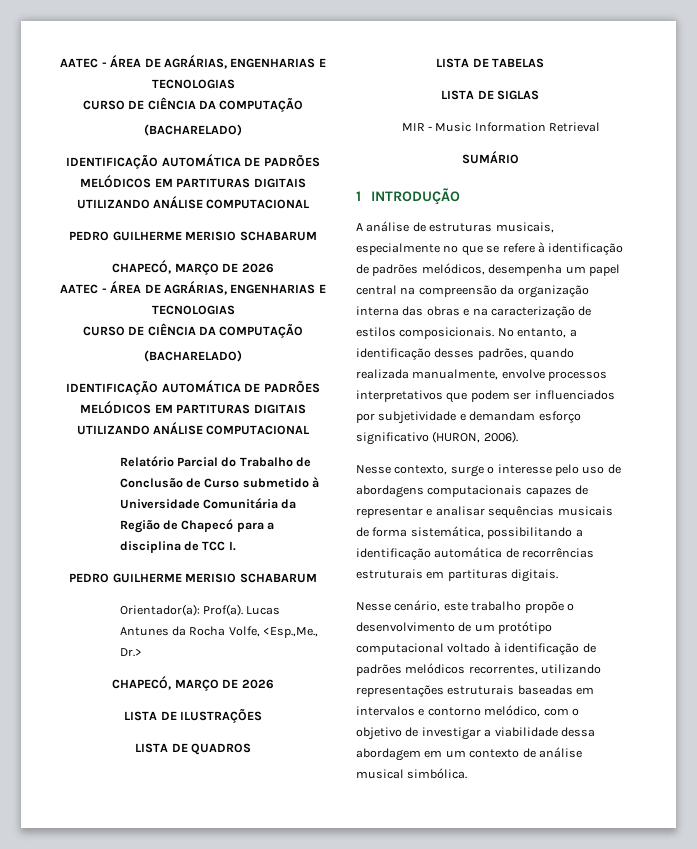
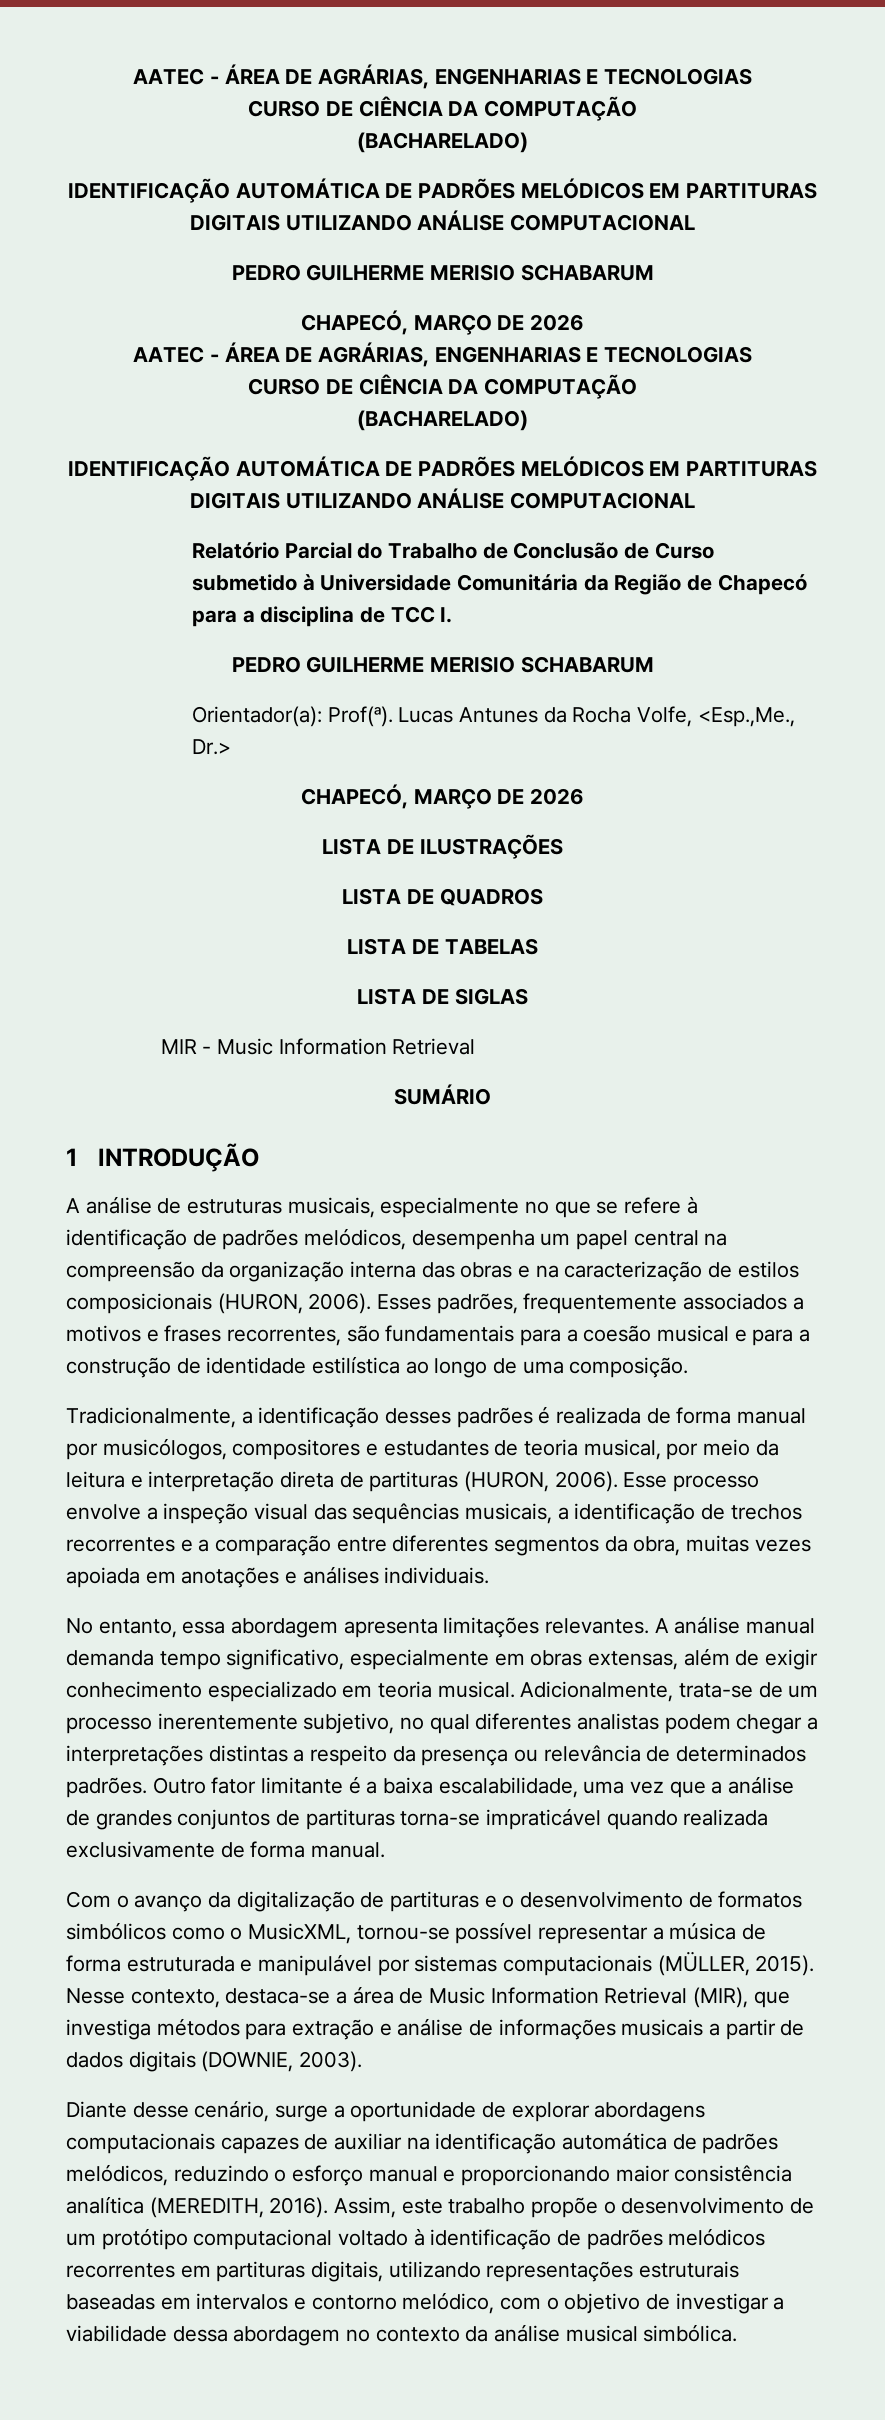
[399,327,577,339] [356,348,575,361] [356,369,608,381] [356,390,615,403] [356,411,581,424] [356,431,518,445] [356,464,621,477] [356,485,589,498] [356,505,613,519] [356,526,583,539] [356,547,595,560] [356,569,559,582] [356,600,441,612] composicionais. No entanto, a identificação desses padrões, quando realizada manualmente, envolve processos interpretativos que podem ser influenciados por subjetividade e demandam esforço significativo (HURON, 2006). // Nesse contexto, surge o interesse pelo uso de abordagens computacionais capazes de representar e analisar sequências musicais de forma sistemática, possibilitando a identificação automática de recorrências estruturais em partituras digitais. // Nesse cenário, -> [66,1293,804,1314] [66,1325,811,1346] [66,1356,689,1378] [66,1406,807,1428] [66,1438,779,1460] [66,1471,760,1492] [66,1503,802,1524] [66,1535,811,1556] [66,1566,490,1588] [66,1616,816,1638] [66,1648,819,1670] [66,1681,819,1702] [66,1713,819,1734] [66,1745,807,1766] [66,1776,795,1798] [66,1808,769,1830] [66,1841,386,1858] [66,1891,803,1912] [66,1922,767,1944] [66,1951,815,1976] [66,1986,790,2008] [66,2018,805,2040] [66,2051,363,2072] [66,2100,706,2122] [66,2132,779,2154] [66,2164,793,2186] [66,2196,397,2218] composicionais (HURON, 2006). Esses padrões, frequentemente associados a motivos e frases recorrentes, são fundamentais para a coesão musical e para a construção de identidade estilística ao longo de uma composição. // Tradicionalmente, a identificação desses padrões é realizada de forma manual por musicólogos, compositores e estudantes de teoria musical, por meio da leitura e interpretação direta de partituras (HURON, 2006). Esse processo envolve a inspeção visual das sequências musicais, a identificação de trechos recorrentes e a comparação entre diferentes segmentos da obra, muitas vezes apoiada em anotações e análises individuais. // No entanto, essa abordagem apresenta limitações relevantes. A análise manual demanda tempo significativo, especialmente em obras extensas, além de exigir conhecimento especializado em teoria musical. Adicionalmente, trata-se de um processo inerentemente subjetivo, no qual diferentes analistas podem chegar a interpretações distintas a respeito da presença ou relevância de determinados padrões. Outro fator limitante é a baixa escalabilidade, uma vez que a análise de grandes conjuntos de partituras torna-se impraticável quando realizada exclusivamente de forma manual. // Com o avanço da digitalização de partituras e o desenvolvimento de formatos simbólicos como o MusicXML, tornou-se possível representar a música de forma estruturada e manipulável por sistemas computacionais (MÜLLER, 2015). Nesse contexto, destaca-se a área de Music Information Retrieval (MIR), que investiga métodos para extração e análise de informações musicais a partir de dados digitais (DOWNIE, 2003). // Diante desse cenário, surge a oportunidade de explorar abordagens computacionais capazes de auxiliar na identificação automática de padrões melódicos, reduzindo o esforço manual e proporcionando maior consistência analítica (MEREDITH, 2016). Assim,
[468,665,538,675] recorrentes, -> [66,2261,384,2282] recorrentes em partituras digitais,
[424,748,536,758] em um contexto de -> [346,2326,489,2342] no contexto da

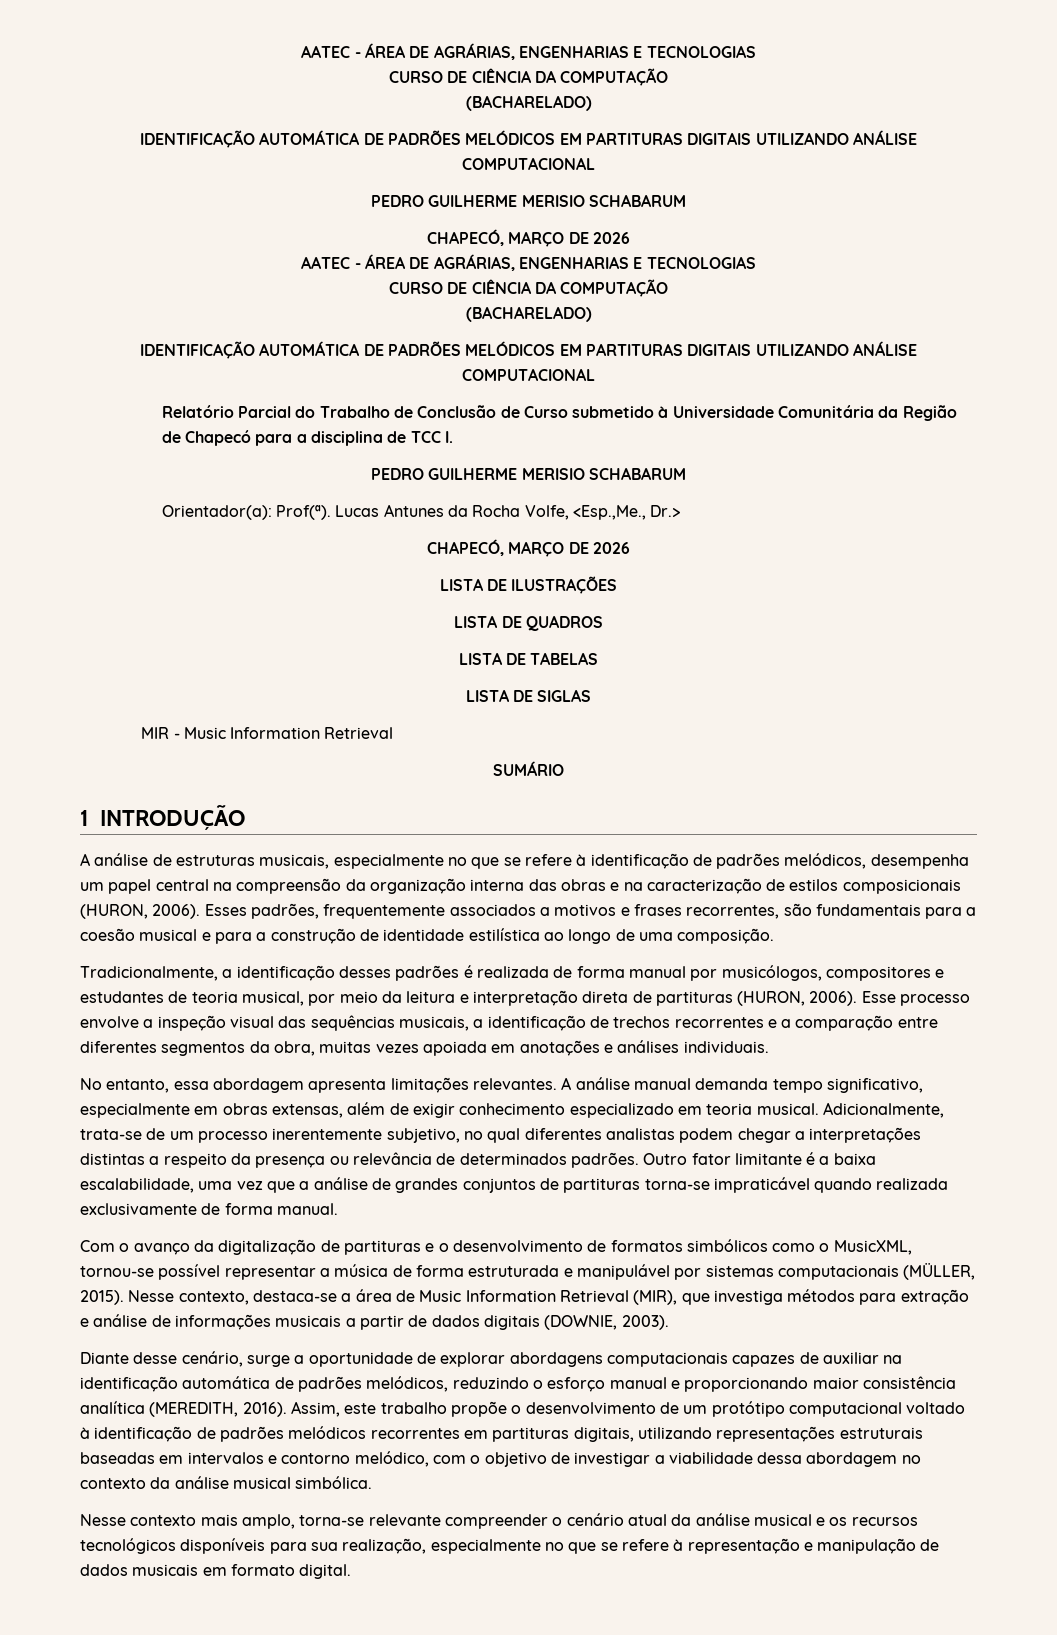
(738, 2333) none -> [80,1513,918,1529] [80,1538,940,1554] [80,1564,352,1579] // Nesse contexto mais amplo, torna-se relevante compreender o cenário atual da análise musical e os recursos tecnológicos disponíveis para sua realização, especialmente no que se refere à representação e manipulação de dados musicais em formato digital.

